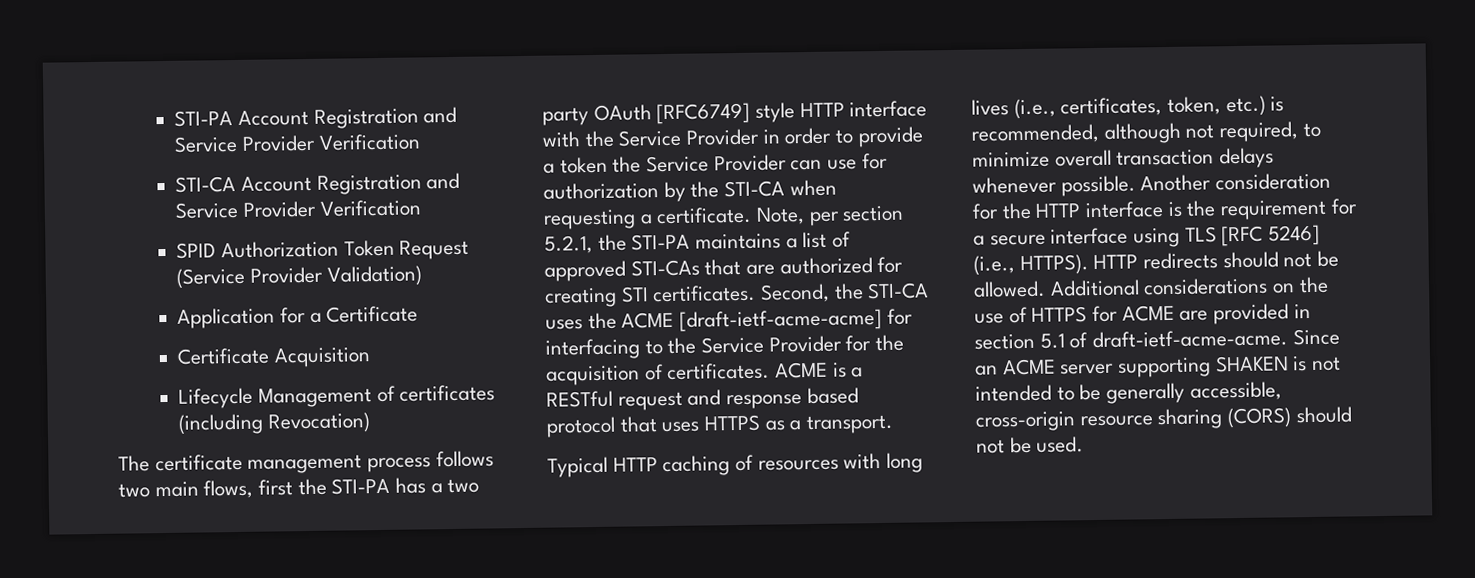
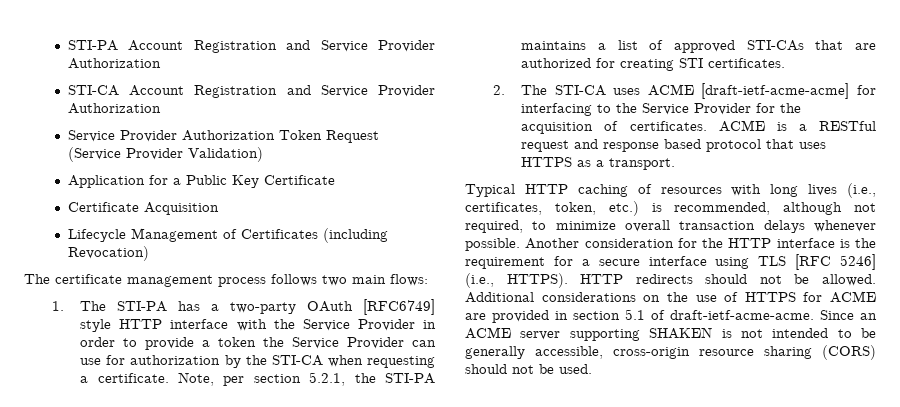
[318,133,421,151] Verification -> [68,58,162,69] Authorization
[319,199,421,217] [176,242,217,259] Verification // SPID -> [68,103,162,114] [68,130,178,142] Authorization // Service Provider
(322, 317) none -> [186,175,260,188] Public Key
[399,384,496,402] certificates -> [241,229,319,239] Certificates
[203,478,327,499] flows, first the -> [390,274,428,286] [52,301,107,311] flows: // 1. The
[447,478,480,494] [542,107,589,126] two party -> [230,302,297,314] two-party
[760,283,864,303] Second, the -> [493,85,548,95] // 2. The
[587,312,617,330] the -> (641, 91) none

